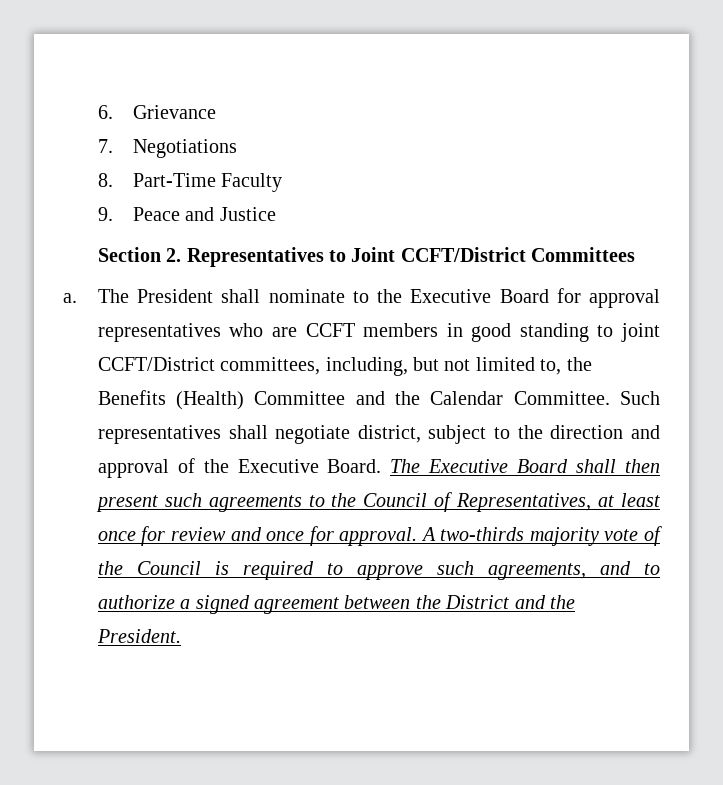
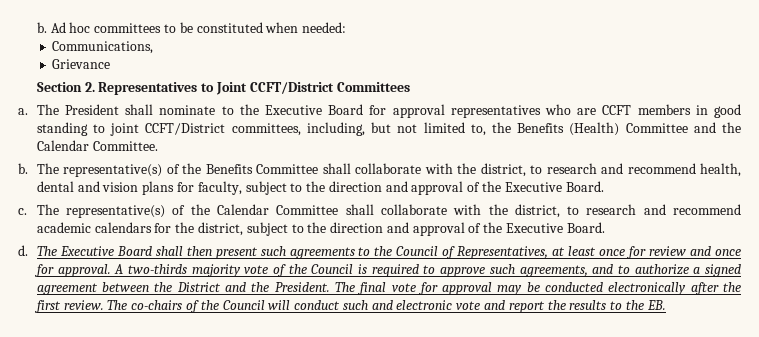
[97,105,216,119] [97,139,237,158] [97,173,283,192] [97,207,276,221] 6. Grievance // 7. Negotiations // 8. Part-Time Faculty // 9. Peace and Justice -> [36,22,347,33] [52,41,154,54] [52,59,111,69] b. Ad hoc committees to be constituted when needed: // Communications, // Grievance
[620,391,660,405] [97,425,351,444] Such representatives shall negotiate -> [18,163,741,177] [36,181,604,195] [18,204,741,218] [36,222,195,233] // b. The representative(s) of the Benefits Committee shall collaborate with the district, to research and recommend health, dental and vision plans for faculty, subject to the direction and approval of the Executive Board. // c. The representative(s) of the Calendar Committee shall collaborate with the district, to research and recommend academic calendars for the
(382, 466) none -> [18,245,28,256] // d.
(181, 636) none -> [334,282,741,295] [33,300,666,313] The final vote for approval may be conducted electronically after the first review. The co-chairs of the Council will conduct such and electronic vote and report the results to the EB.

